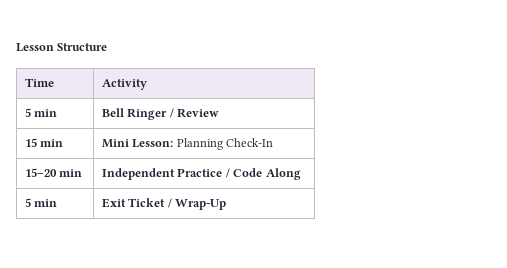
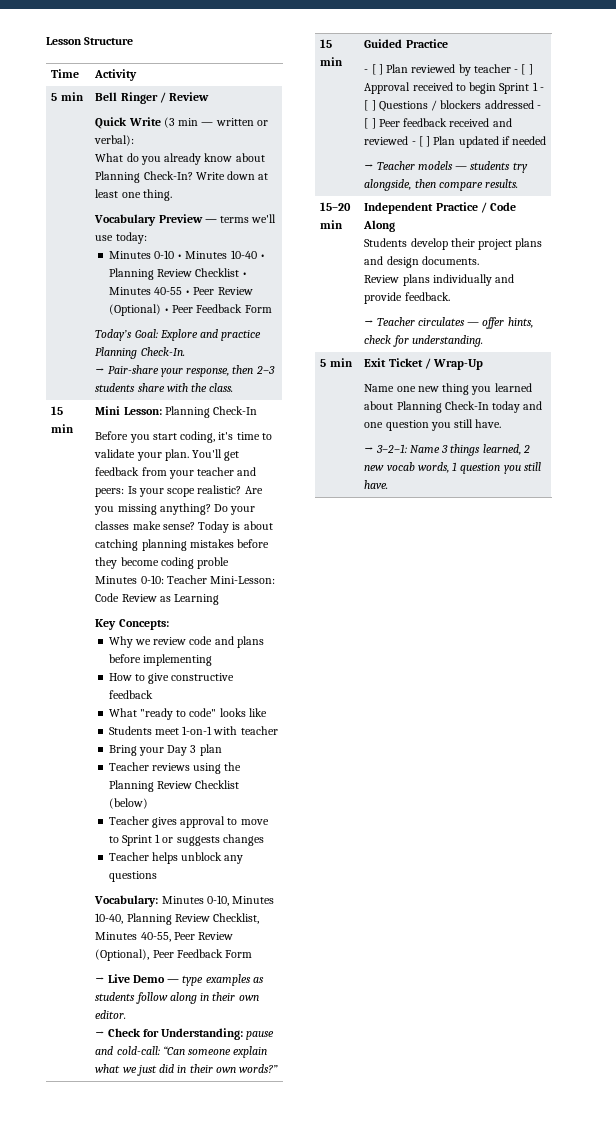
(220, 113) none -> [95,117,268,129] [94,135,135,146] [95,153,265,165] [95,171,269,183] [95,189,172,201] [94,214,277,226] [95,232,147,244] [108,250,265,259] [108,268,248,280] [108,287,253,295] [108,304,272,316] [95,329,262,341] [95,347,185,359] [95,365,275,377] [95,383,234,392] // Quick Write (3 min — written or verbal): // What do you already know about Planning Check-In? Write down at least one thing. // Vocabulary Preview — terms we'll use today: // Minutes 0-10 • Minutes 10-40 • Planning Review Checklist • Minutes 40-55 • Peer Review (Optional) • Peer Feedback Form // Today’s Goal: Explore and practice Planning Check-In. // → Pair-share your response, then 2–3 students share with the class.
(274, 142) none -> [95,431,272,443] [94,449,240,461] [95,467,257,479] [95,485,263,497] [94,503,256,515] [95,521,273,533] [95,539,270,551] [95,557,230,569] [95,575,276,584] [95,593,220,605] [95,619,169,630] [108,636,264,648] [108,654,212,666] [108,673,235,684] [108,690,153,699] [108,708,267,720] [108,726,278,735] [108,744,222,756] [108,762,242,774] [108,780,240,792] [108,798,148,809] [108,816,269,828] [108,834,264,846] [108,852,244,864] [108,871,157,882] [94,895,275,907] [95,913,260,925] [95,932,234,942] [95,949,253,961] [95,974,264,986] [95,992,259,1004] [95,1010,127,1019] [95,1028,275,1040] [95,1046,268,1058] [95,1064,279,1076] [320,39,333,48] [320,57,344,66] [364,39,448,48] [364,64,533,76] [364,82,544,94] [364,100,541,112] [364,118,512,129] [364,136,547,148] [364,161,528,173] [364,179,519,191] // Before you start coding, it's time to validate your plan. You'll get feedback from your teacher and peers: Is your scope realistic? Are you missing anything? Do your classes make sense? Today is about catching planning mistakes before they become coding proble // Minutes 0-10: Teacher Mini-Lesson: Code Review as Learning // Key Concepts: // Why we review code and plans before implementing // How to give constructive feedback // What "ready to code" looks like // Students meet 1-on-1 with teacher // Bring your Day 3 plan // Teacher reviews using the Planning Review Checklist (below) // Teacher gives approval to move to Sprint 1 or suggests changes // Teacher helps unblock any questions // Vocabulary: Minutes 0-10, Minutes 10-40, Planning Review Checklist, Minutes 40-55, Peer Review (Optional), Peer Feedback Form // → Live Demo — type examples as students follow along in their own editor. // → Check for Understanding: pause and cold-call: “Can someone explain what we just did in their own words?” // 15 min | Guided Practice // - [ ] Plan reviewed by teacher - [ ] Approval received to begin Sprint 1 - [ ] Questions / blockers addressed - [ ] Peer feedback received and reviewed - [ ] Plan updated if needed // → Teacher models — students try alongside, then compare results.
(301, 174) none -> [364,238,543,250] [364,256,479,268] [364,274,515,286] [364,292,450,304] [364,317,533,329] [364,335,483,347] // Students develop their project plans and design documents. // Review plans individually and provide feedback. // → Teacher circulates — offer hints, check for understanding.
(227, 204) none -> [364,383,532,395] [364,401,543,413] [364,419,502,431] [364,444,530,456] [364,462,541,474] [364,480,389,489] // Name one new thing you learned about Planning Check-In today and one question you still have. // → 3–2–1: Name 3 things learned, 2 new vocab words, 1 question you still have.

